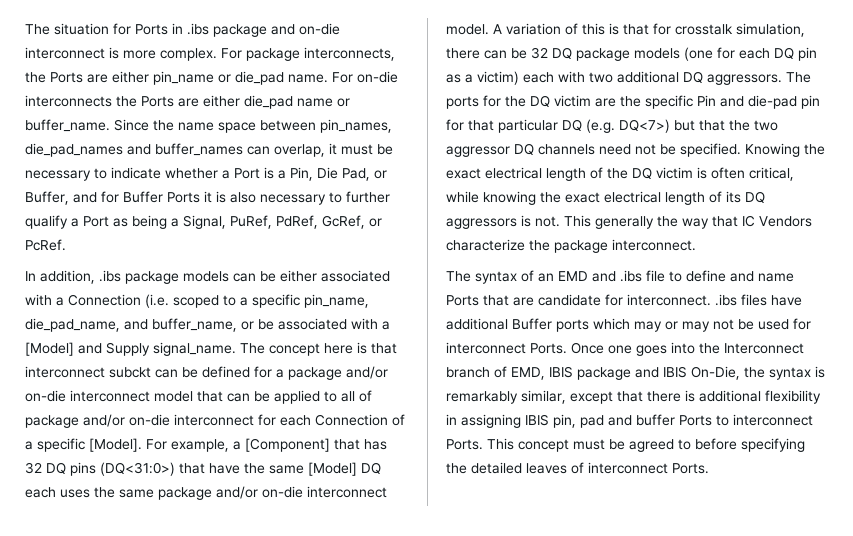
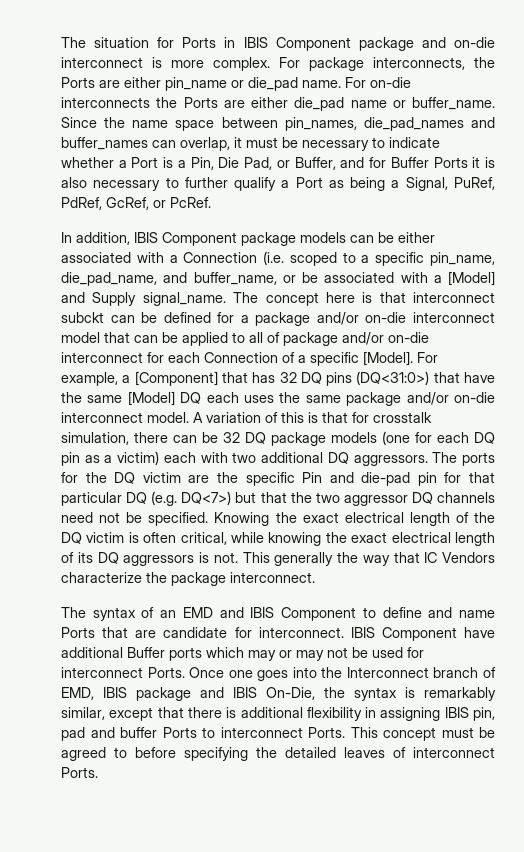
[187,23,209,35] .ibs -> [243,37,351,51] IBIS Component
[99,270,121,282] .ibs -> [134,232,237,246] IBIS Component
[620,270,665,282] .ibs file -> [250,607,357,621] IBIS Component
[715,294,767,306] .ibs files -> [350,627,457,641] IBIS Component

